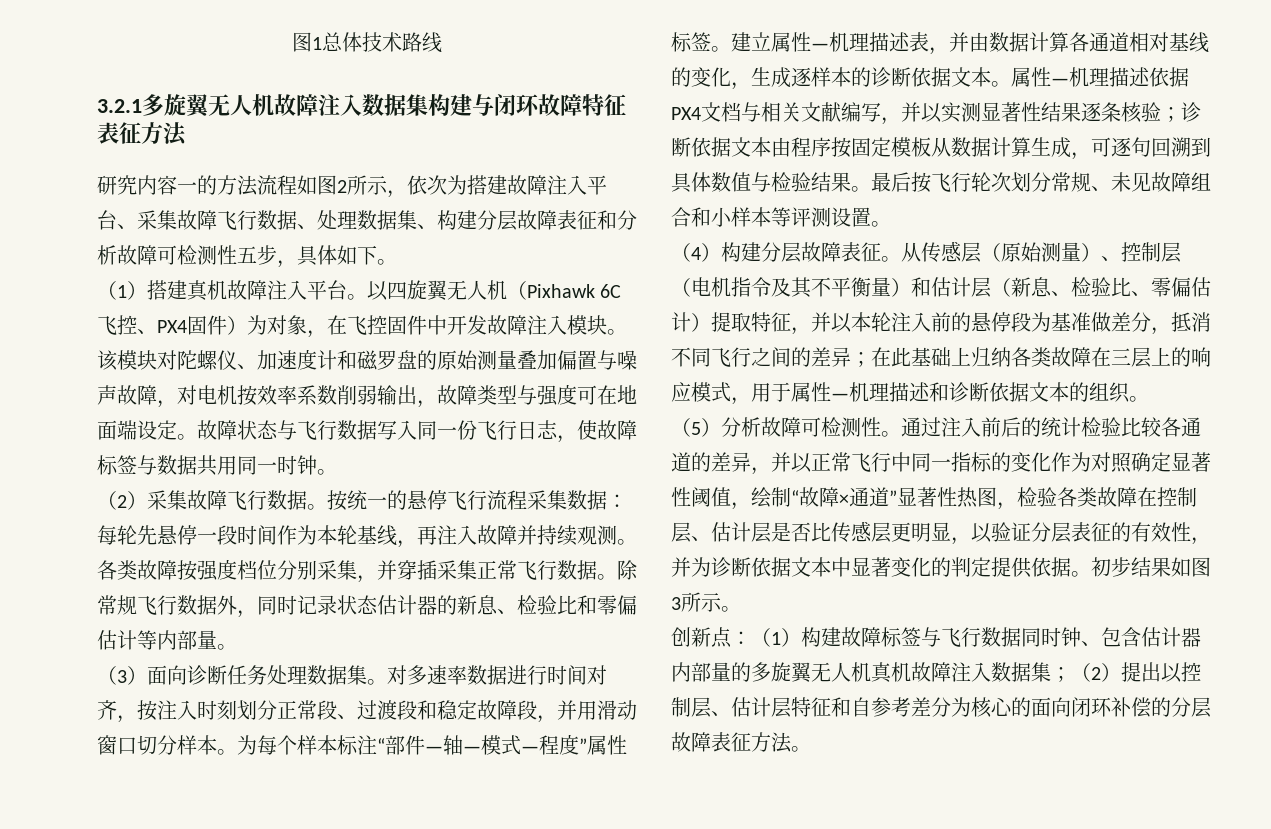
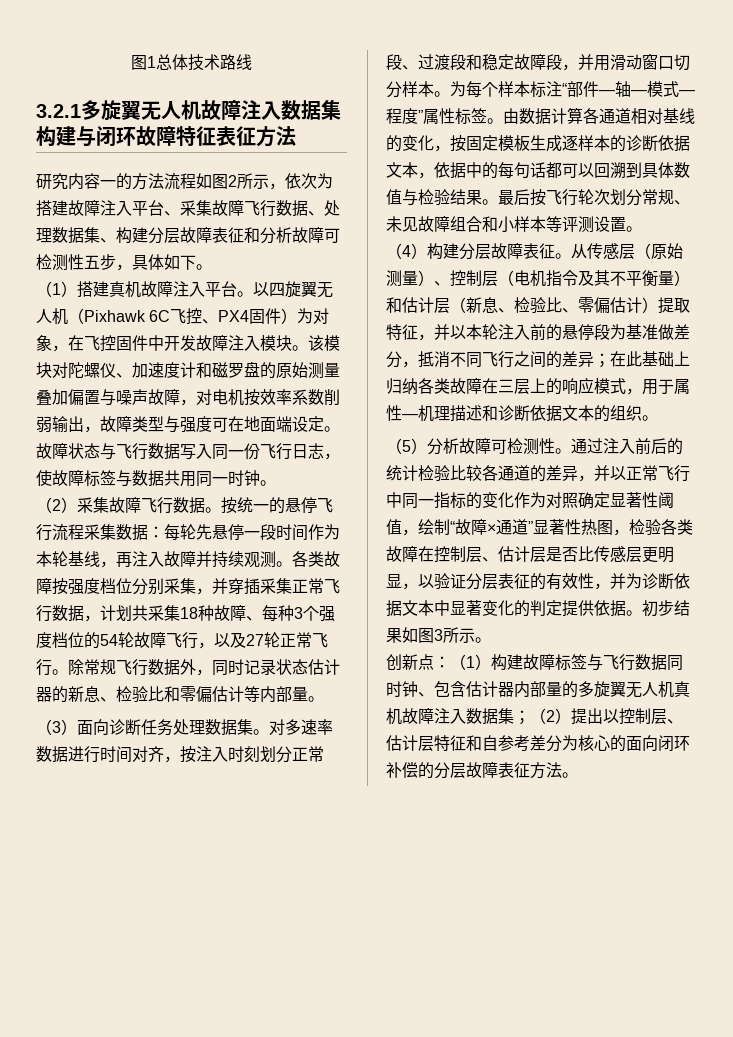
(597, 570) none -> [84,605,335,622] [36,632,328,649] [36,659,52,676] ，计划共采集18种故障、每种3个强度档位的54轮故障飞行，以及27轮正常飞行
[731,32,969,55] 建立属性—机理描述表，并 -> (503, 121) none
(751, 86) none -> [450,135,530,152] 按固定模板
[991,67,1189,87] [671,102,1201,125] [671,137,1151,160] 。属性—机理描述依据PX4文档与相关文献编写，并以实测显著性结果逐条核验；诊断依据文本由程序按固定模板从数据计算生成，可逐句 -> [418,162,594,179] ，依据中的每句话都可以

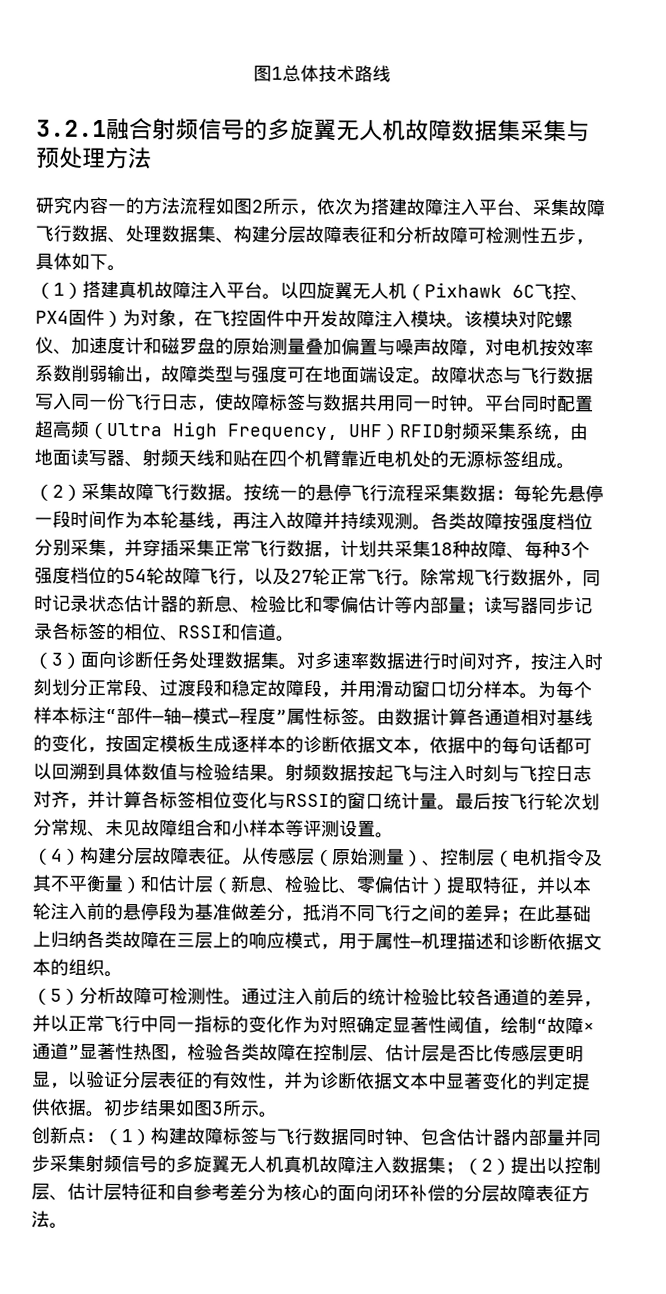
(81, 111) none -> [106,118,268,141] 融合射频信号的
[241,100,341,120] [36,126,256,147] 注入数据集构建与闭环故障特征表征 -> [451,119,590,143] [36,146,106,169] 数据集采集与预处理
(276, 483) none -> [485,394,594,413] [34,420,588,442] [34,448,575,470] 平台同时配置超高频（Ultra High Frequency, UHF）RFID射频采集系统，由地面读写器、射频天线和贴在四个机臂靠近电机处的无源标签组成。
(308, 694) none -> [466,596,593,615] [34,622,277,642] ；读写器同步记录各标签的相位、RSSI和信道
(498, 202) none -> [285,763,592,783] [33,790,456,811] 射频数据按起飞与注入时刻与飞控日志对齐，并计算各标签相位变化与RSSI的窗口统计量。
(562, 689) none -> [564,1129,601,1147] [31,1154,158,1173] 并同步采集射频信号

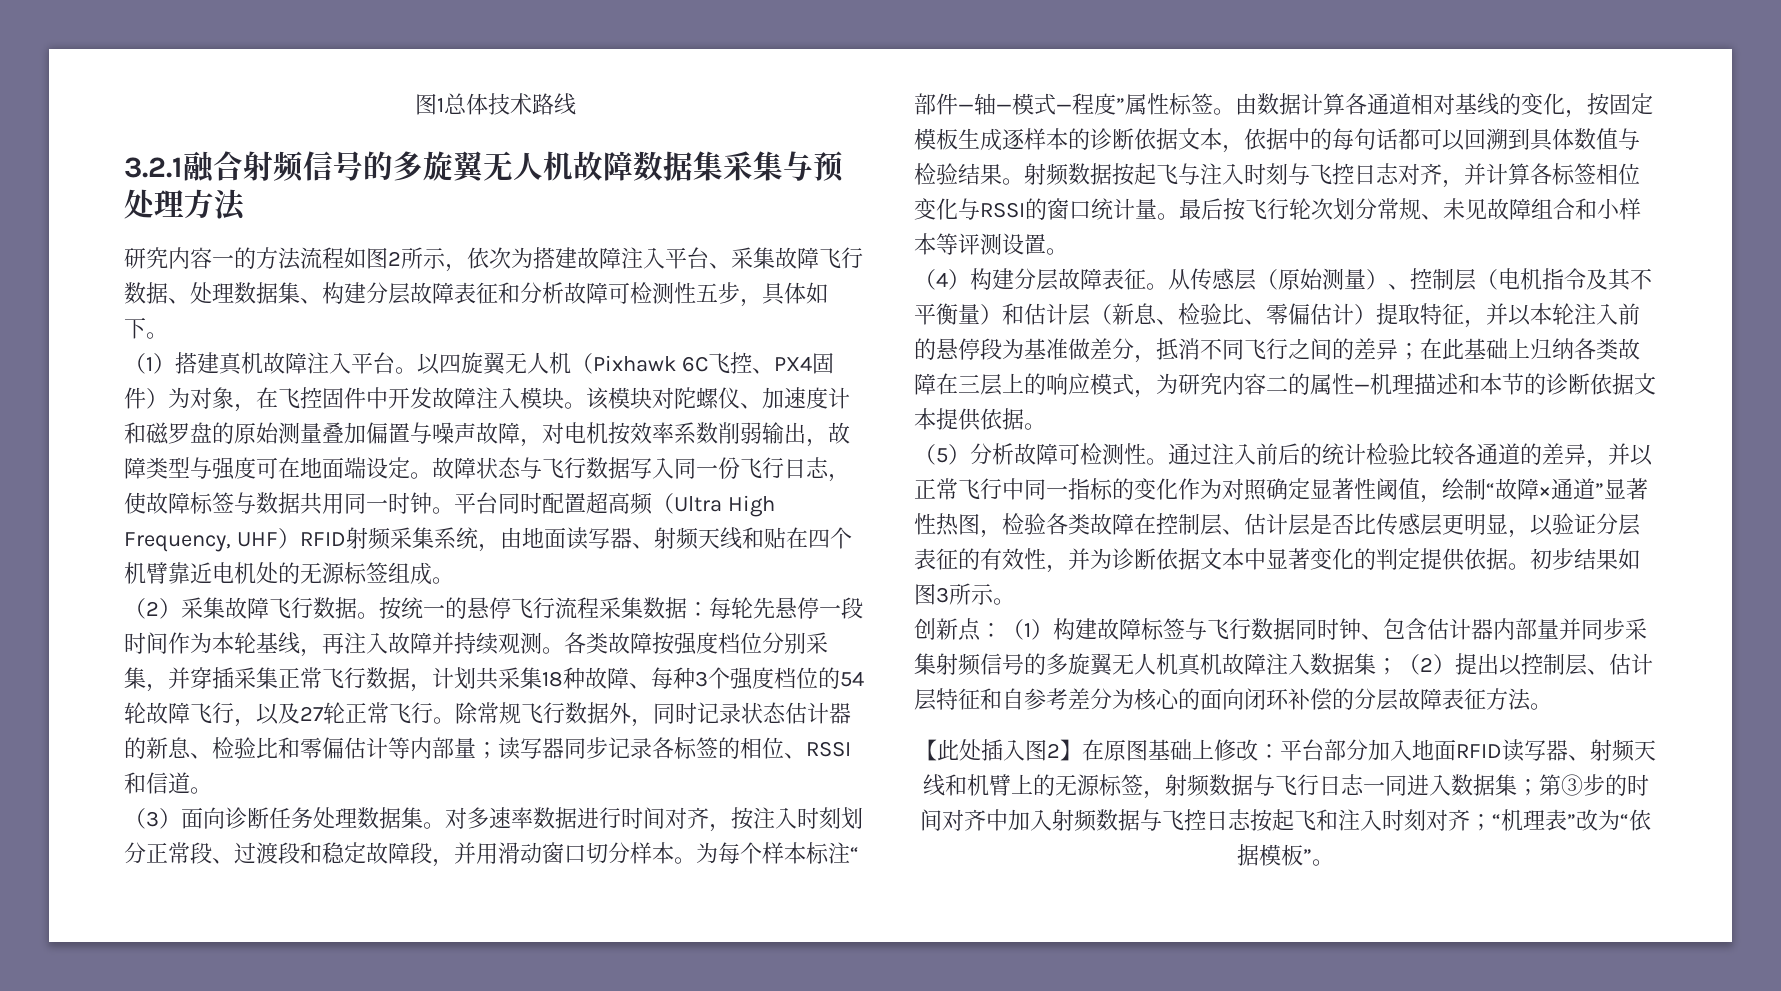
[338,933,375,950] 用于 -> [1156,373,1310,395] 为研究内容二的
[511,932,602,951] [32,958,105,977] 诊断依据文本的组织 -> [1480,373,1656,395] [914,408,1024,431] 本节的诊断依据文本提供依据
(68, 1225) none -> [915,739,1656,762] [922,774,1649,799] [920,809,1651,832] [1237,844,1334,866] // 【此处插入图2】在原图基础上修改：平台部分加入地面RFID读写器、射频天线和机臂上的无源标签，射频数据与飞行日志一同进入数据集；第③步的时间对齐中加入射频数据与飞控日志按起飞和注入时刻对齐；“机理表”改为“依据模板”。

